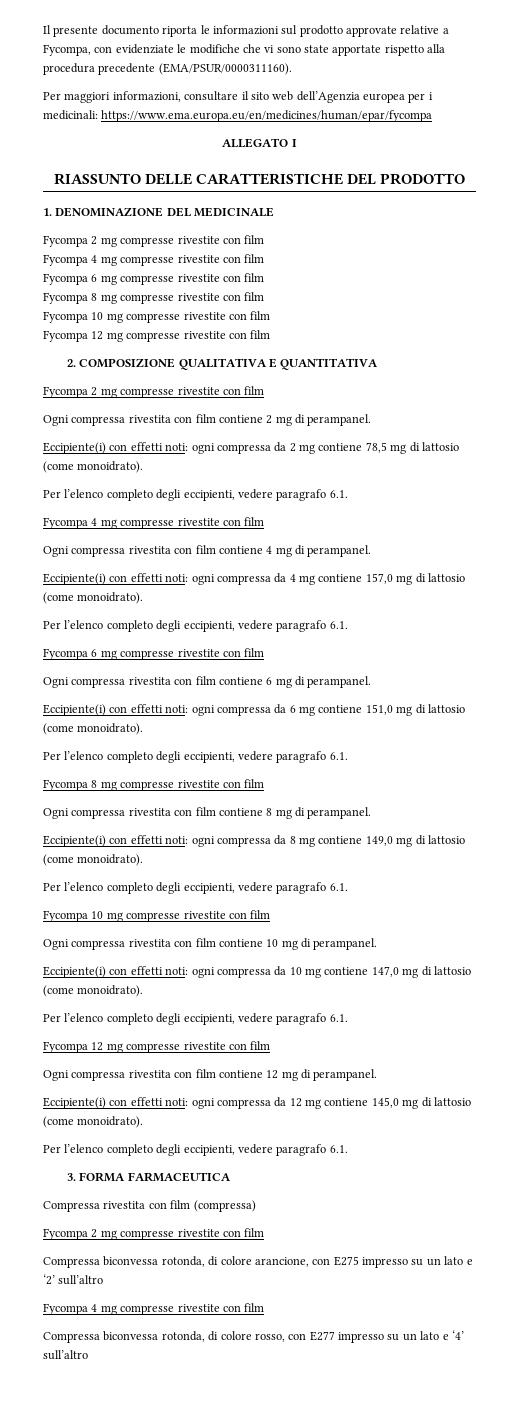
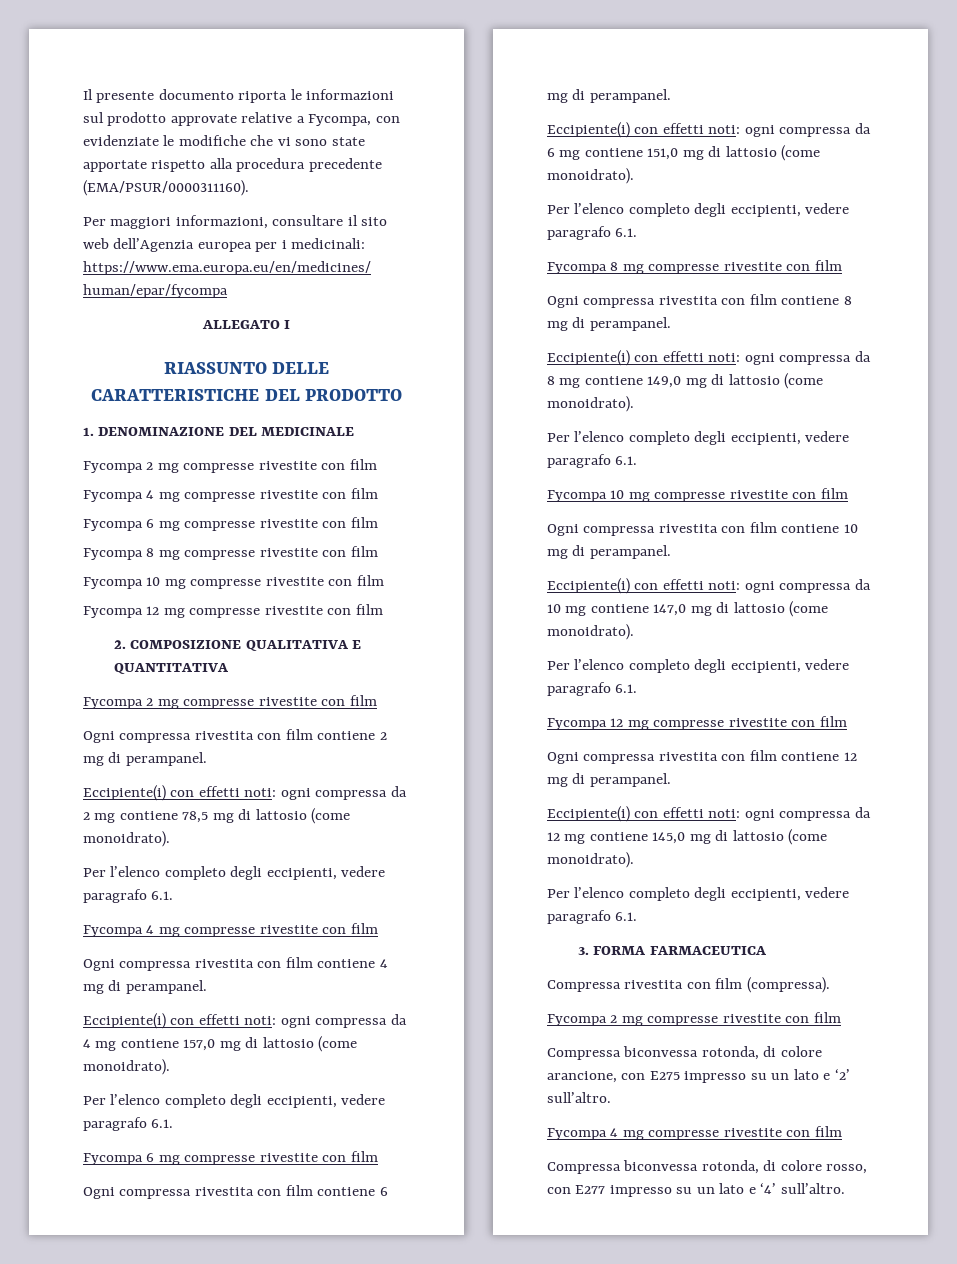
[193,1200,256,1212] (compressa) -> [746,977,830,993] (compressa).
[58,1275,104,1285] sull’altro -> [547,1092,611,1103] sull’altro.
[43,1350,88,1360] sull’altro -> [780,1183,845,1194] sull’altro.

